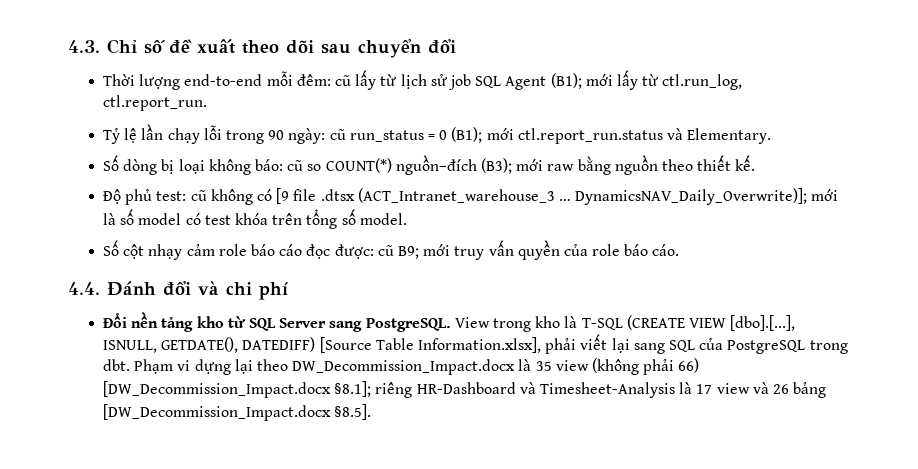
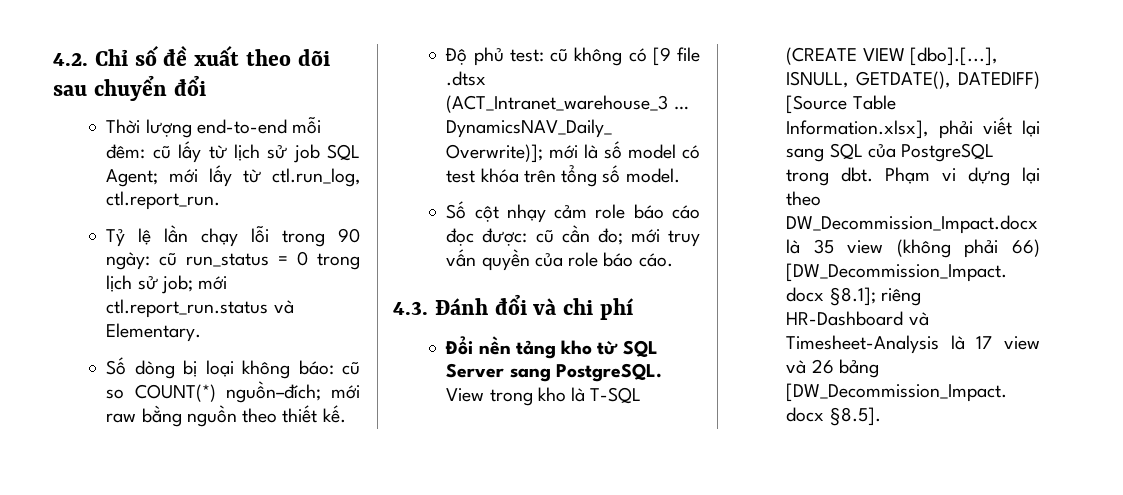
[68,40,100,53] 4.3. -> [53,53,88,66] 4.2.
[505,73,582,90] Agent (B1); -> [106,169,159,187] Agent;
[451,127,483,143] (B1); -> [317,253,360,270] [106,275,193,294] trong lịch sử job;
[395,155,512,175] nguồn–đích (B3); -> [225,381,321,403] nguồn–đích;
[397,246,419,259] B9; -> [561,225,623,245] cần đo;
[68,282,100,295] 4.4. -> [393,301,428,315] 4.3.

